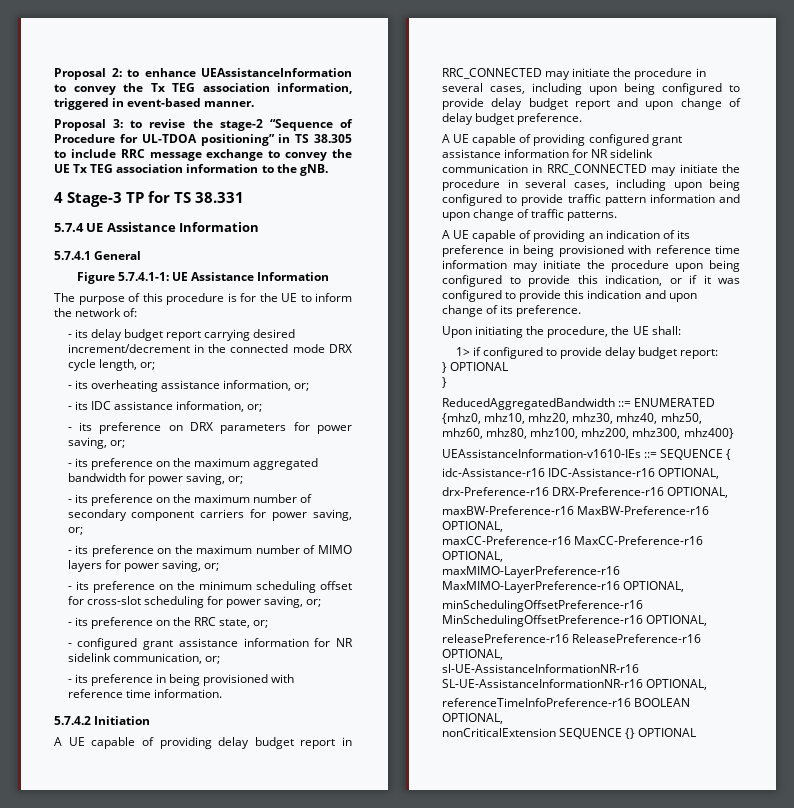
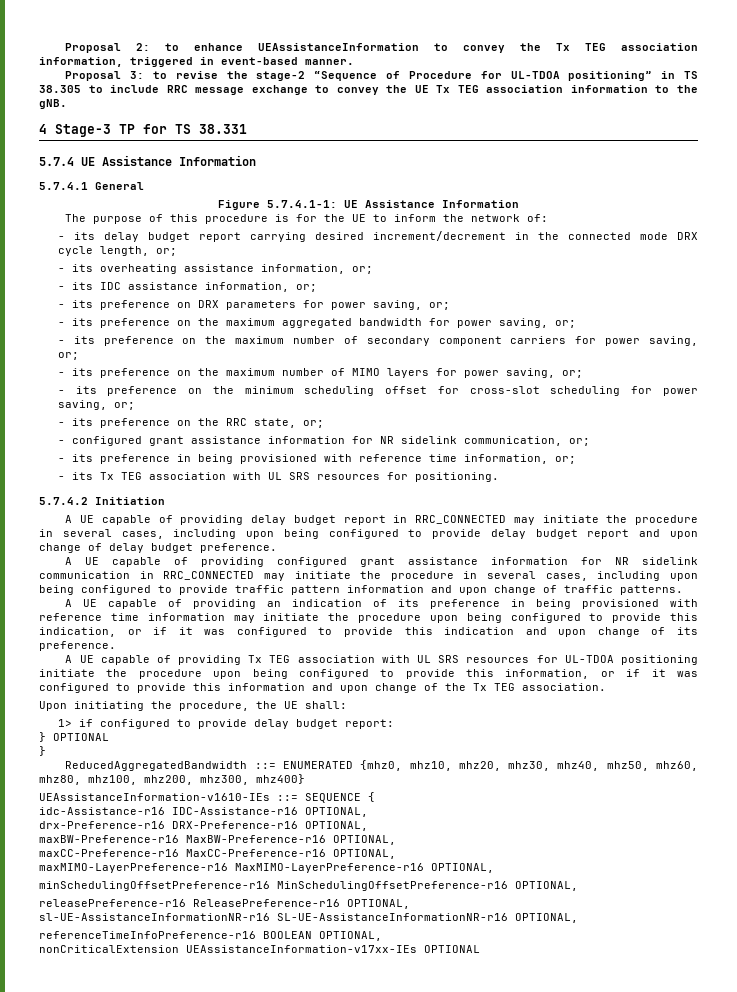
[153,689,222,698] information. -> [463,454,576,464] [57,472,499,482] information, or; // - its Tx TEG association with UL SRS resources for positioning.
(582, 311) none -> [65,655,698,665] [39,669,698,679] [39,683,606,693] // A UE capable of providing Tx TEG association with UL SRS resources for UL-TDOA positioning initiate the procedure upon being configured to provide this information, or if it was configured to provide this information and upon change of the Tx TEG association.
[559,728,636,739] SEQUENCE {} -> [186,945,417,953] UEAssistanceInformation-v17хх-IEs

